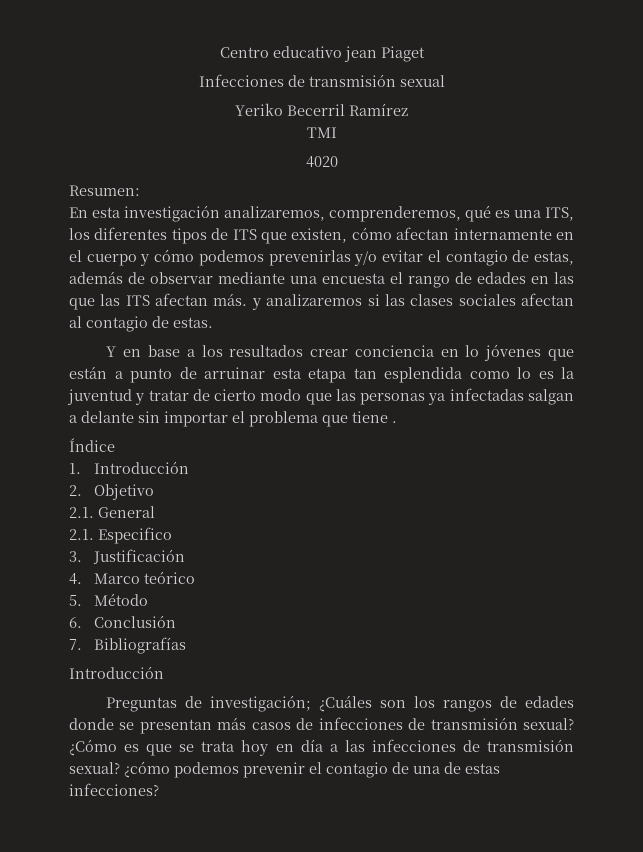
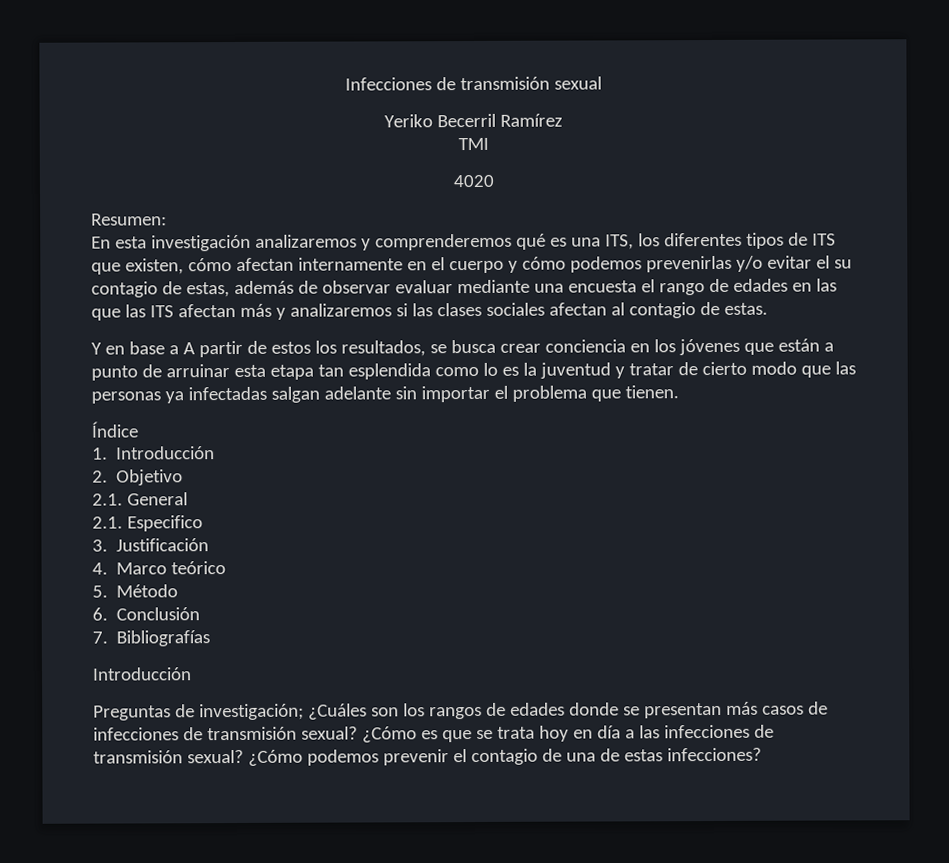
[219,46,425,62] Centro educativo jean Piaget // -> (344, 84) none
[224,206,461,222] analizaremos, comprenderemos, -> [254,233,512,251] analizaremos y comprenderemos
(441, 256) none -> [833,259,852,269] su
(213, 278) none -> [394,280,453,294] evaluar
[213,293,248,306] más. -> [239,303,272,317] más
[201,345,304,357] los resultados -> [182,339,496,358] A partir de estos los resultados, se busca
[465,345,480,357] lo -> [653,339,676,353] los
[69,411,134,423] a delante -> [323,386,391,400] adelante
[352,411,397,423] tiene . -> [624,385,679,399] tienen.
[124,761,170,778] ¿cómo -> [247,749,303,766] ¿Cómo

